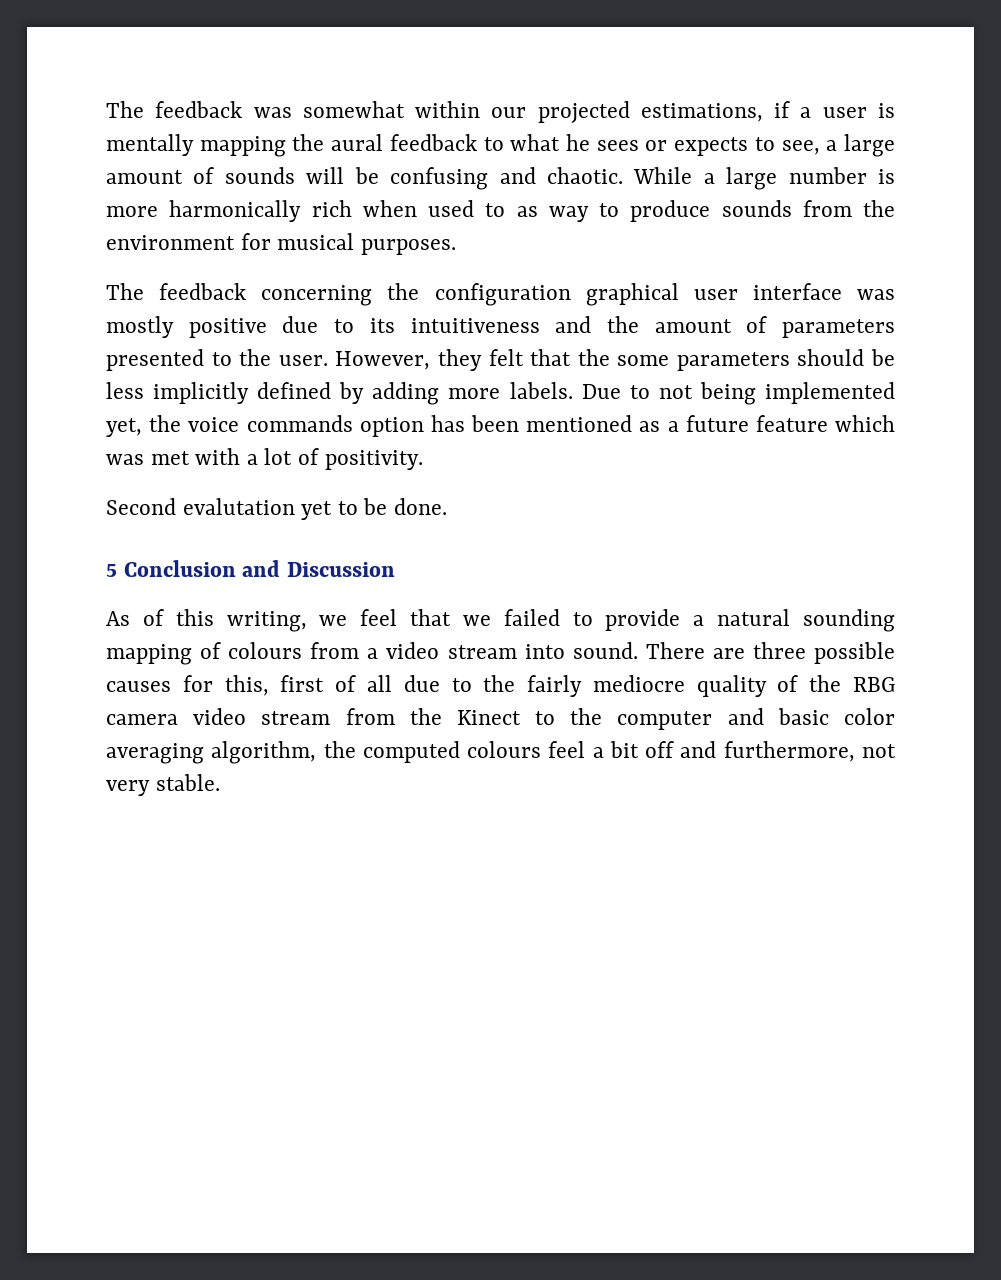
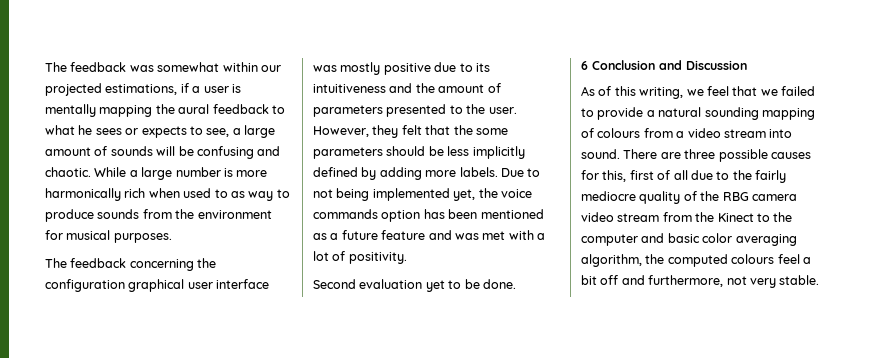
[834,415,895,432] which -> [428,230,452,240] and
[182,498,295,515] evalutation -> [359,279,423,289] evaluation
[106,564,117,577] 5 -> [581,61,588,70] 6

